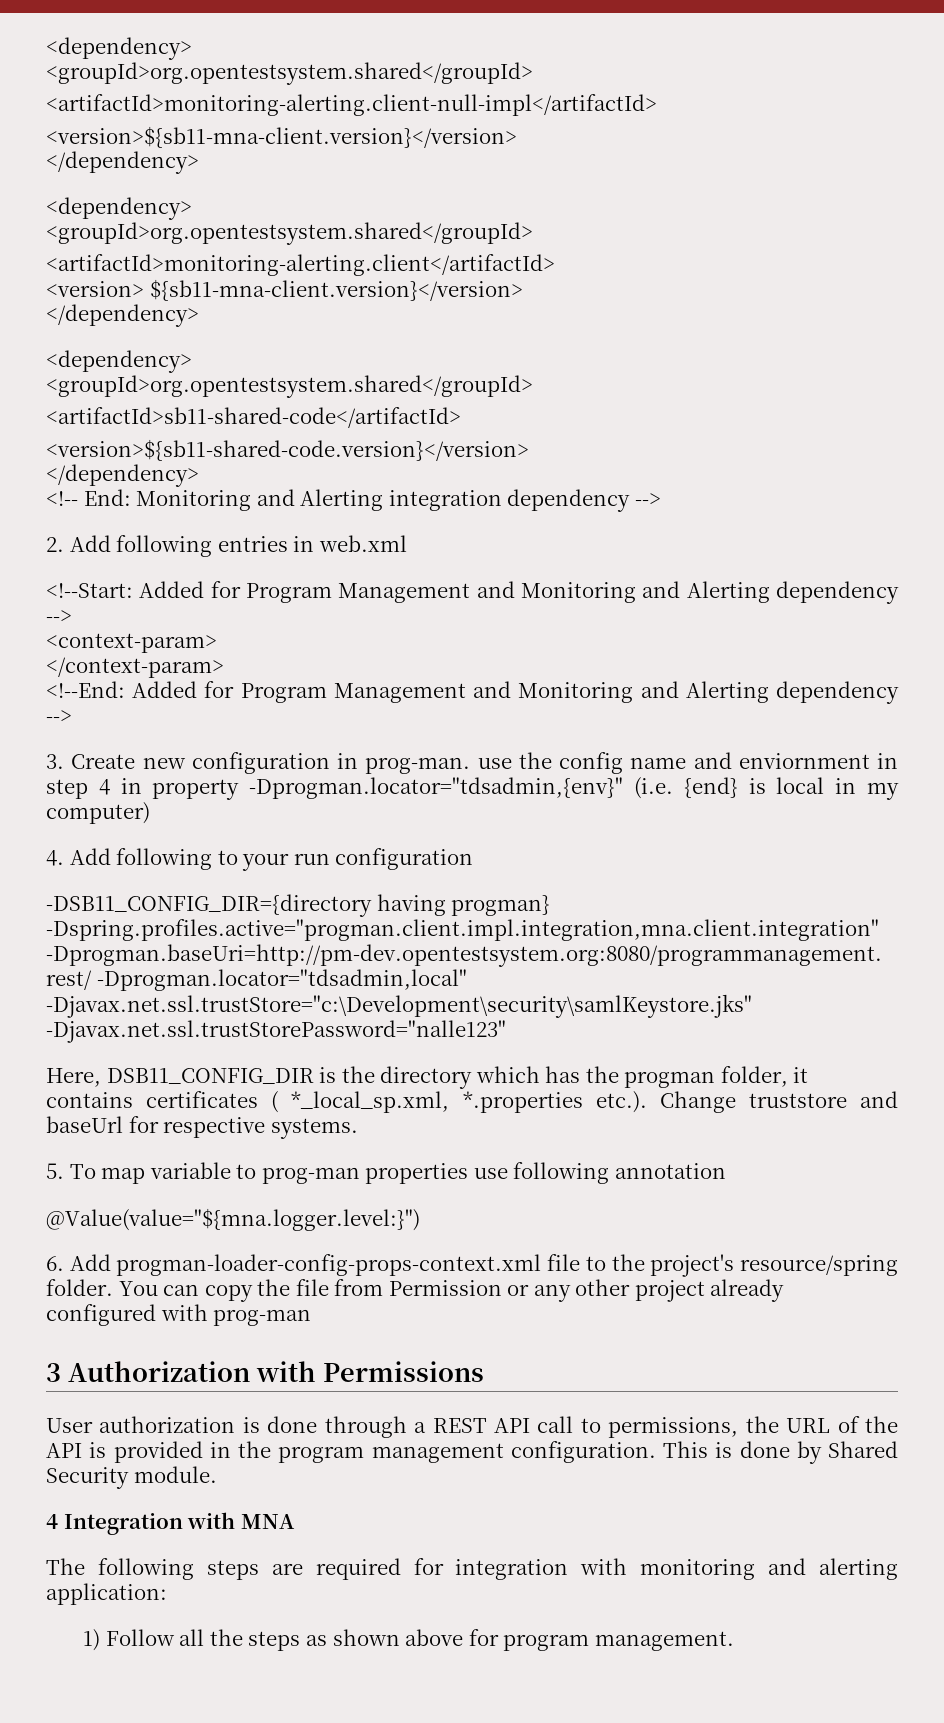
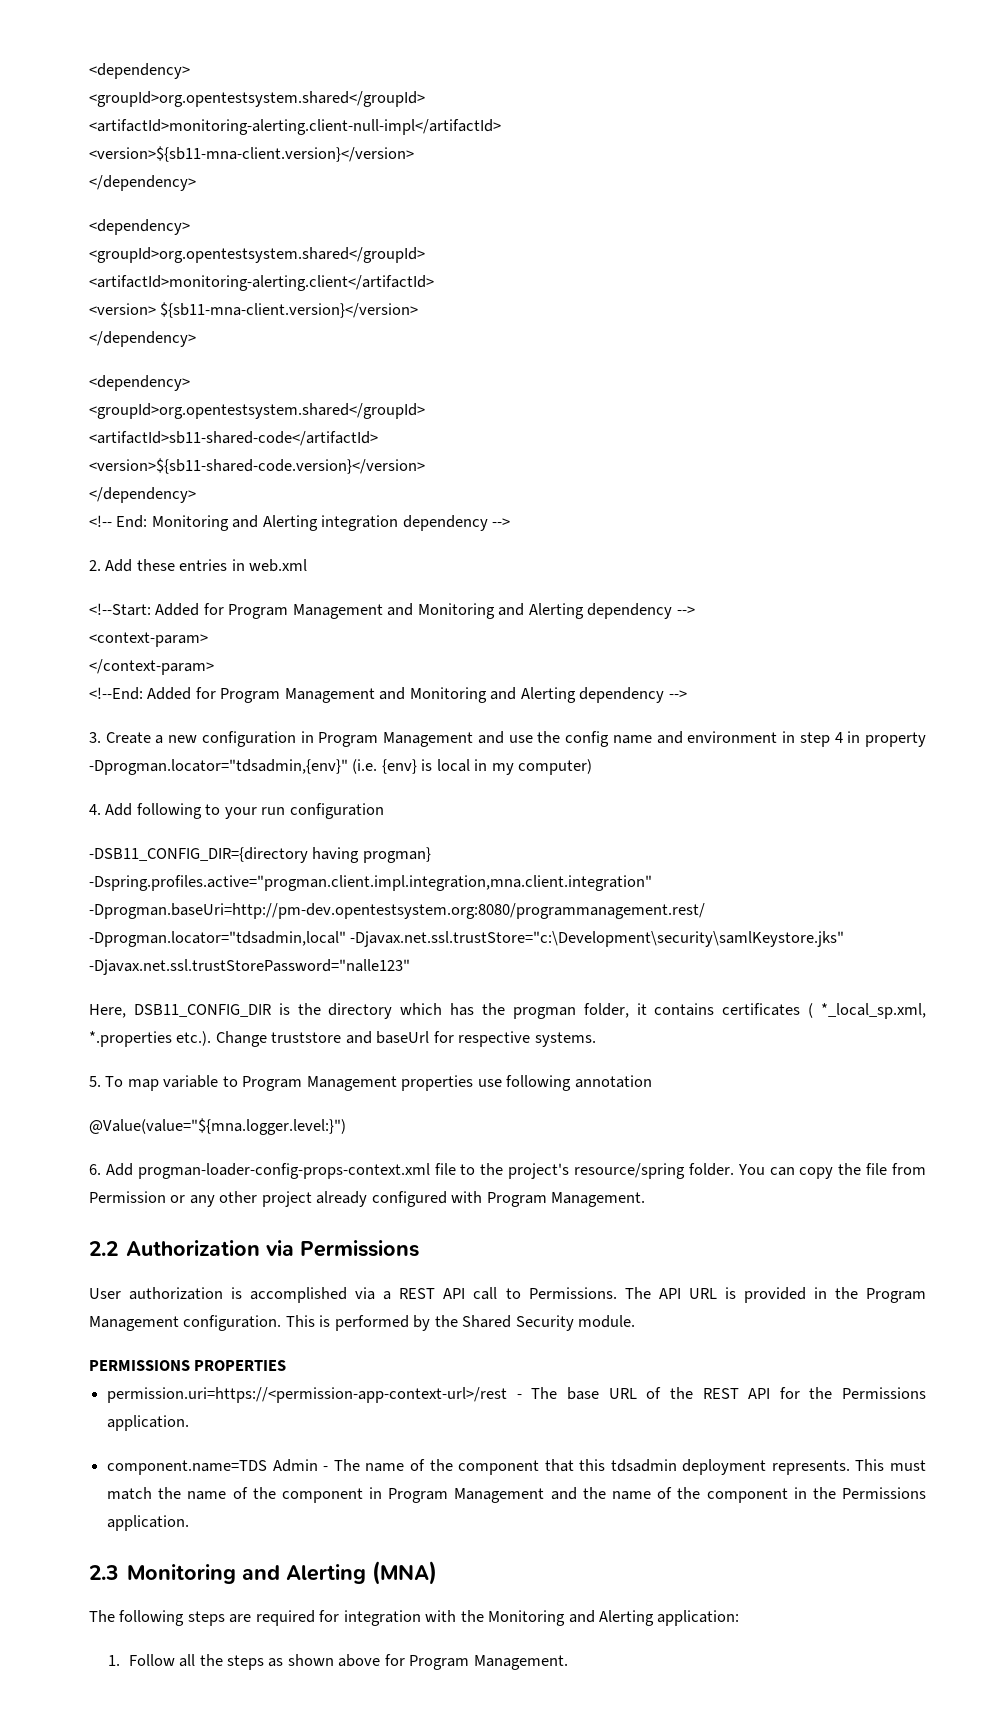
[116,535,213,557] following -> [136,559,175,571] these
(136, 761) none -> [155,735,164,744] a
[365,757,471,774] prog-man. -> [318,731,504,747] Program Management and
[738,753,870,769] enviornment -> [687,731,778,743] environment
[683,777,738,798] {end} -> [381,759,417,774] {env}
[261,1167,360,1184] prog-man -> [242,1076,397,1091] Program Management
[213,1309,312,1326] [46,1361,316,1382] prog-man // 3 Authorization with -> [486,1192,646,1207] [89,1240,295,1256] Program Management. // 2.2 Authorization via
[267,1416,407,1438] done through -> [250,1287,376,1303] accomplished via
[608,1416,899,1438] [46,1443,82,1458] permissions, the URL of the API -> [528,1287,717,1299] Permissions. The API URL
[278,1443,504,1463] program management -> [865,1288,926,1303] [89,1316,179,1331] Program Management
[739,1441,822,1464] done by -> [334,1315,458,1331] performed by the
[46,1512,295,1535] 4 Integration with MNA -> [89,1360,287,1371] [107,1387,926,1403] [107,1415,190,1431] [107,1459,927,1475] [107,1487,926,1503] [107,1515,190,1531] [89,1561,438,1585] PERMISSIONS PROPERTIES // permission.uri=https://<permission-app-context-url>/rest - The base URL of the REST API for the Permissions application. // component.name=TDS Admin - The name of the component that this tdsadmin deployment represents. This must match the name of the component in Program Management and the name of the component in the Permissions application. // 2.3 Monitoring and Alerting (MNA)
[640,1558,898,1580] monitoring and alerting -> [460,1610,655,1626] the Monitoring and Alerting
[83,1629,101,1651] 1) -> [108,1655,121,1666] 1.
[503,1631,734,1651] program management. -> [409,1655,568,1670] Program Management.

